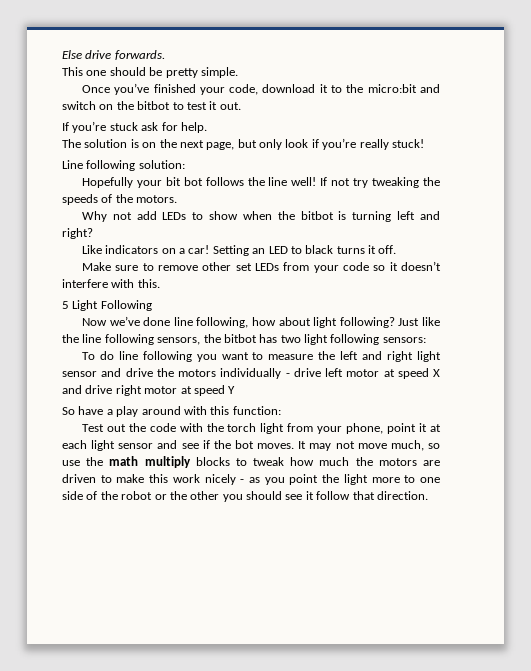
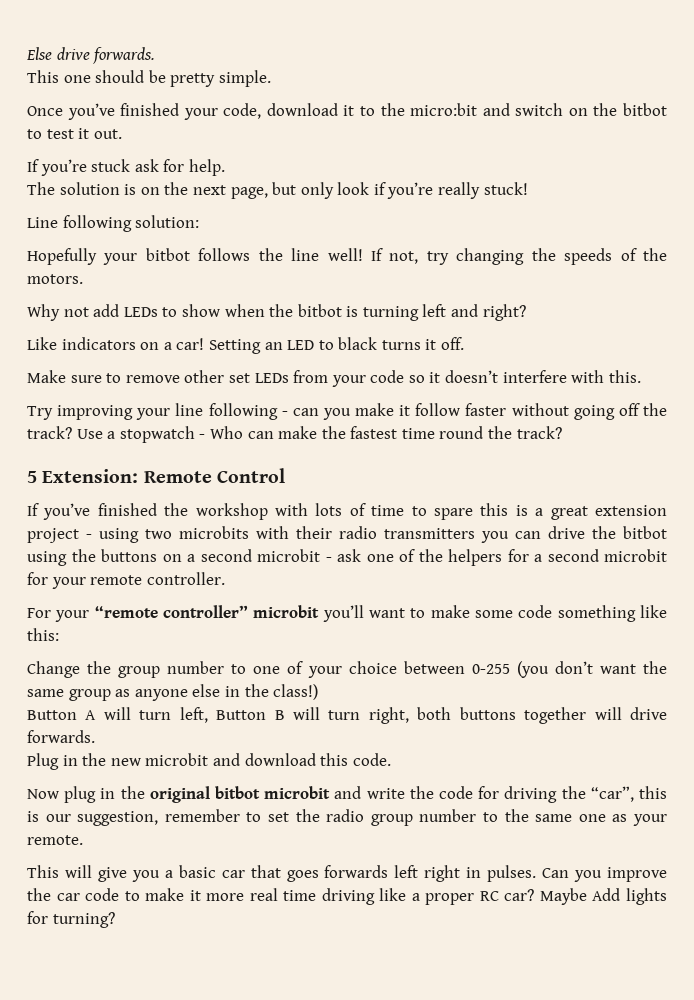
[165,177,203,186] bit bot -> [145,248,190,261] bitbot
[331,177,420,188] not try tweaking -> [389,248,525,265] not, try changing
[62,300,152,311] [81,316,441,328] [62,334,426,345] [81,351,441,362] [62,368,440,379] [62,385,236,396] [62,406,281,417] [81,423,441,434] [62,440,441,451] [62,456,440,468] [62,474,441,485] [62,491,428,502] 5 Light Following // Now we’ve done line following, how about light following? Just like the line following sensors, the bitbot has two light following sensors: // To do line following you want to measure the left and right light sensor and drive the motors individually - drive left motor at speed X and drive right motor at speed Y // So have a play around with this function: // Test out the code with the torch light from your phone, point it at each light sensor and see if the bot moves. It may not move much, so use the math multiply blocks to tweak how much the motors are driven to make this work nicely - as you point the light more to one side of the robot or the other you should see it follow that direction. -> [27,403,667,420] [27,426,562,443] [27,468,285,483] [27,503,667,520] [27,526,667,543] [27,549,667,566] [27,572,225,589] [27,605,667,622] [27,628,59,641] [27,661,667,678] [27,684,319,701] [27,707,668,724] [27,730,95,743] [27,753,391,770] [27,786,667,803] [27,809,668,826] [27,835,83,845] [27,865,667,882] [27,888,667,905] [27,911,115,928] Try improving your line following - can you make it follow faster without going off the track? Use a stopwatch - Who can make the fastest time round the track? // 5 Extension: Remote Control // If you’ve finished the workshop with lots of time to spare this is a great extension project - using two microbits with their radio transmitters you can drive the bitbot using the buttons on a second microbit - ask one of the helpers for a second microbit for your remote controller. // For your “remote controller” microbit you’ll want to make some code something like this: // Change the group number to one of your choice between 0-255 (you don’t want the same group as anyone else in the class!) // Button A will turn left, Button B will turn right, both buttons together will drive forwards. // Plug in the new microbit and download this code. // Now plug in the original bitbot microbit and write the code for driving the “car”, this is our suggestion, remember to set the radio group number to the same one as your remote. // This will give you a basic car that goes forwards left right in pulses. Can you improve the car code to make it more real time driving like a proper RC car? Maybe Add lights for turning?

